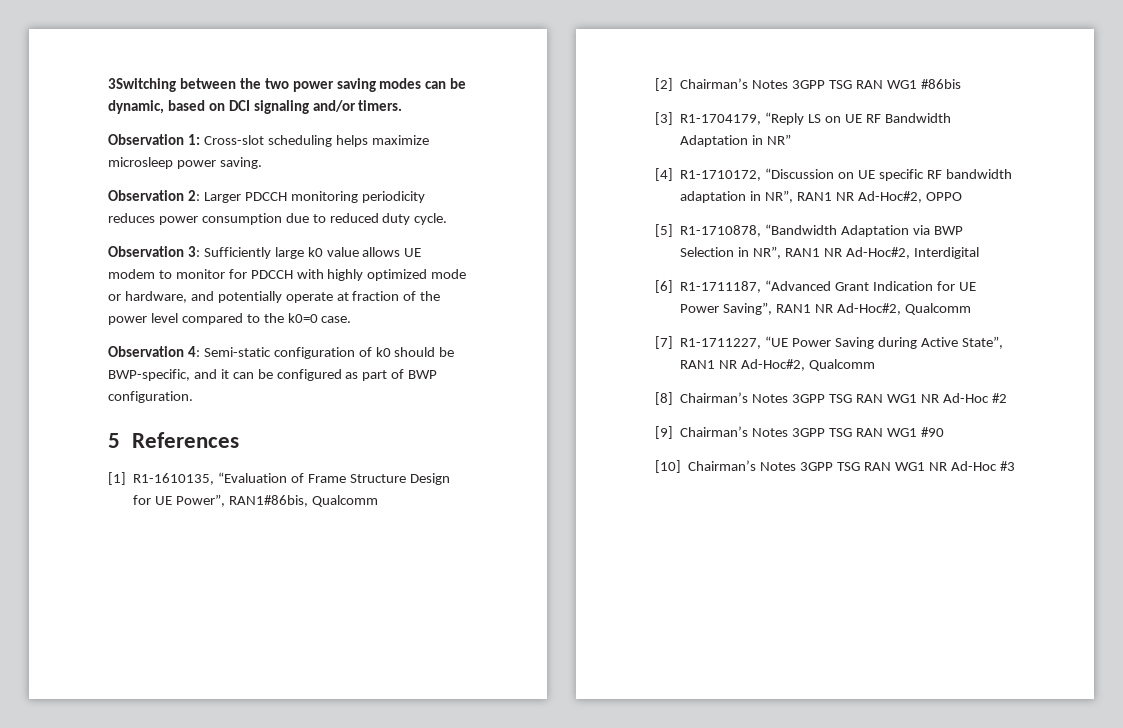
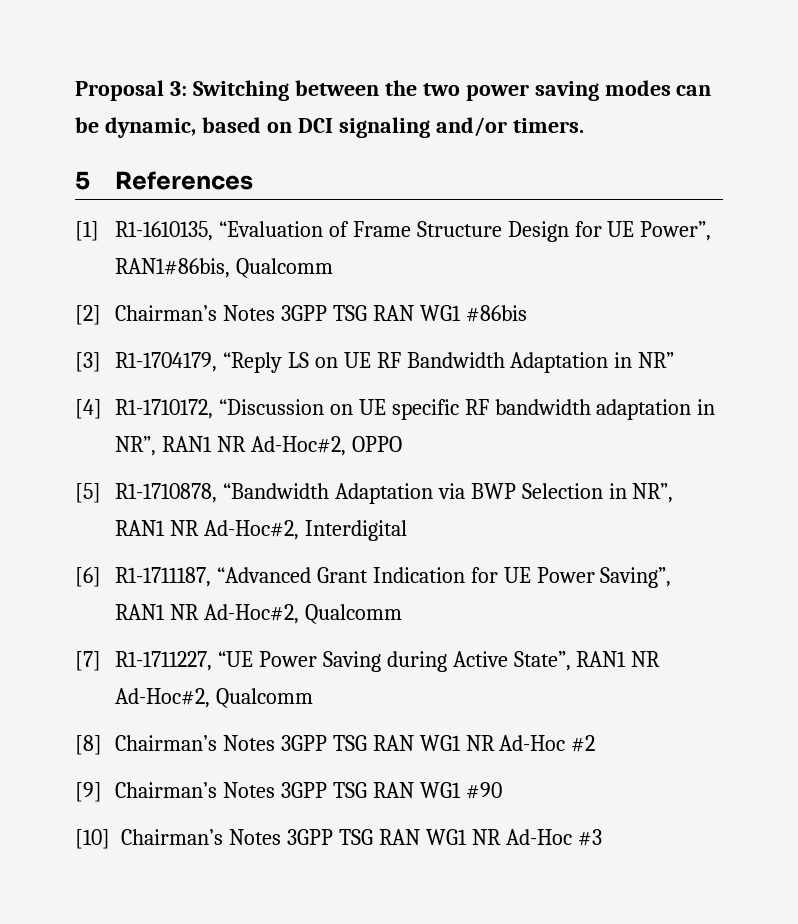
[108,78,176,92] 3Switching -> [75,80,289,101] Proposal 3: Switching
[108,134,429,147] [108,157,262,169] [108,190,425,203] [108,213,448,225] [108,246,422,259] [108,269,467,281] [108,291,441,303] [108,313,352,325] [108,346,455,359] [108,369,438,381] [108,391,193,403] // Observation 1: Cross-slot scheduling helps maximize microsleep power saving. // Observation 2: Larger PDCCH monitoring periodicity reduces power consumption due to reduced duty cycle. // Observation 3: Sufficiently large k0 value allows UE modem to monitor for PDCCH with highly optimized mode or hardware, and potentially operate at fraction of the power level compared to the k0=0 case. // Observation 4: Semi-static configuration of k0 should be BWP-specific, and it can be configured as part of BWP configuration. -> (584, 125) none

